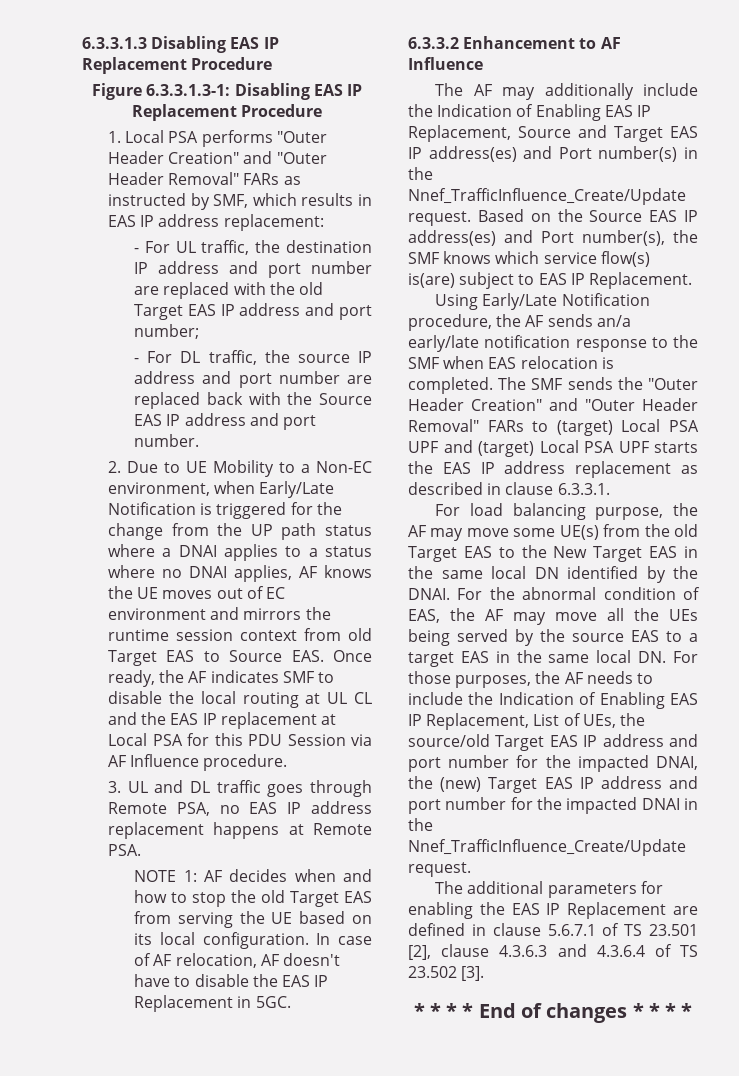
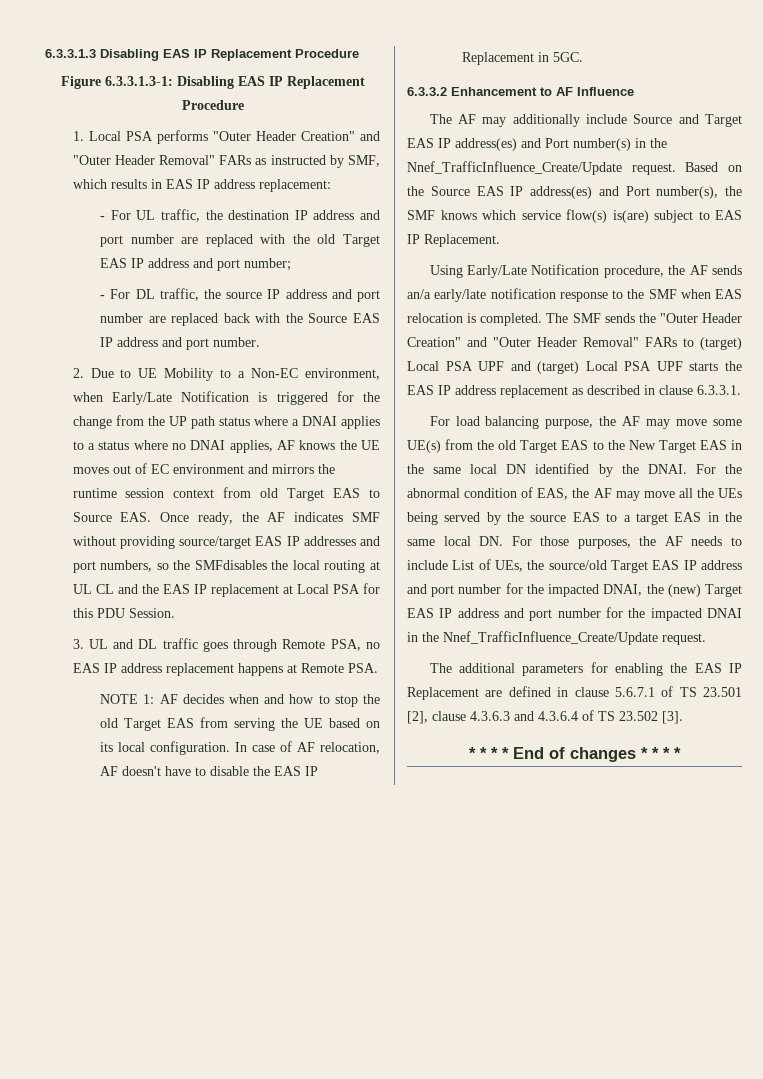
[318,672,335,683] [108,691,163,704] to disable -> [72,536,380,549] [72,560,267,573] without providing source/target EAS IP addresses and port numbers, so the SMFdisables
[287,734,372,746] [108,754,288,771] Session via AF Influence procedure. -> [128,608,175,618] Session.
[408,104,651,121] [408,125,511,142] the Indication of Enabling EAS IP Replacement, -> (627, 119) none
[468,692,698,709] [408,713,530,730] the Indication of Enabling EAS IP Replacement, -> (448, 565) none

